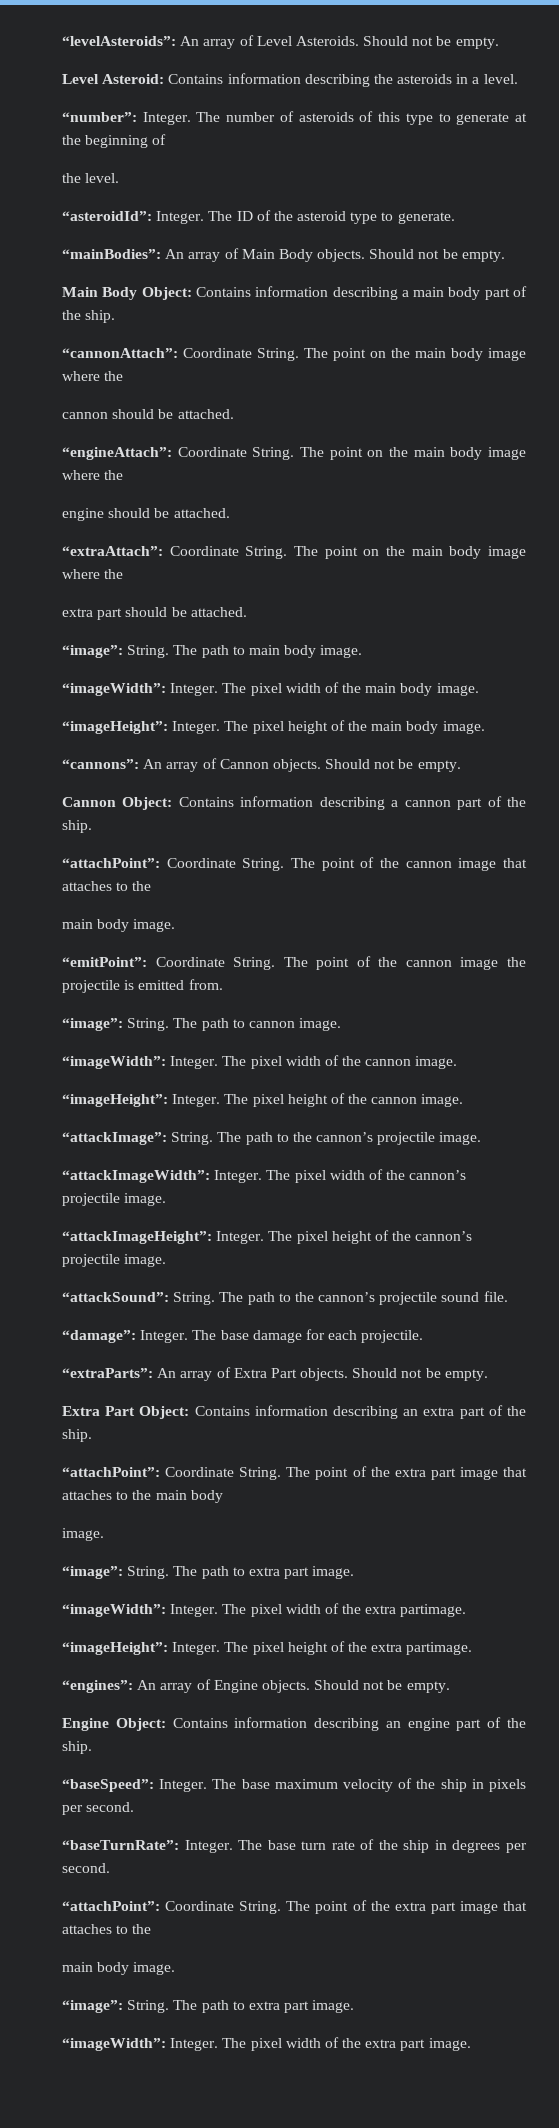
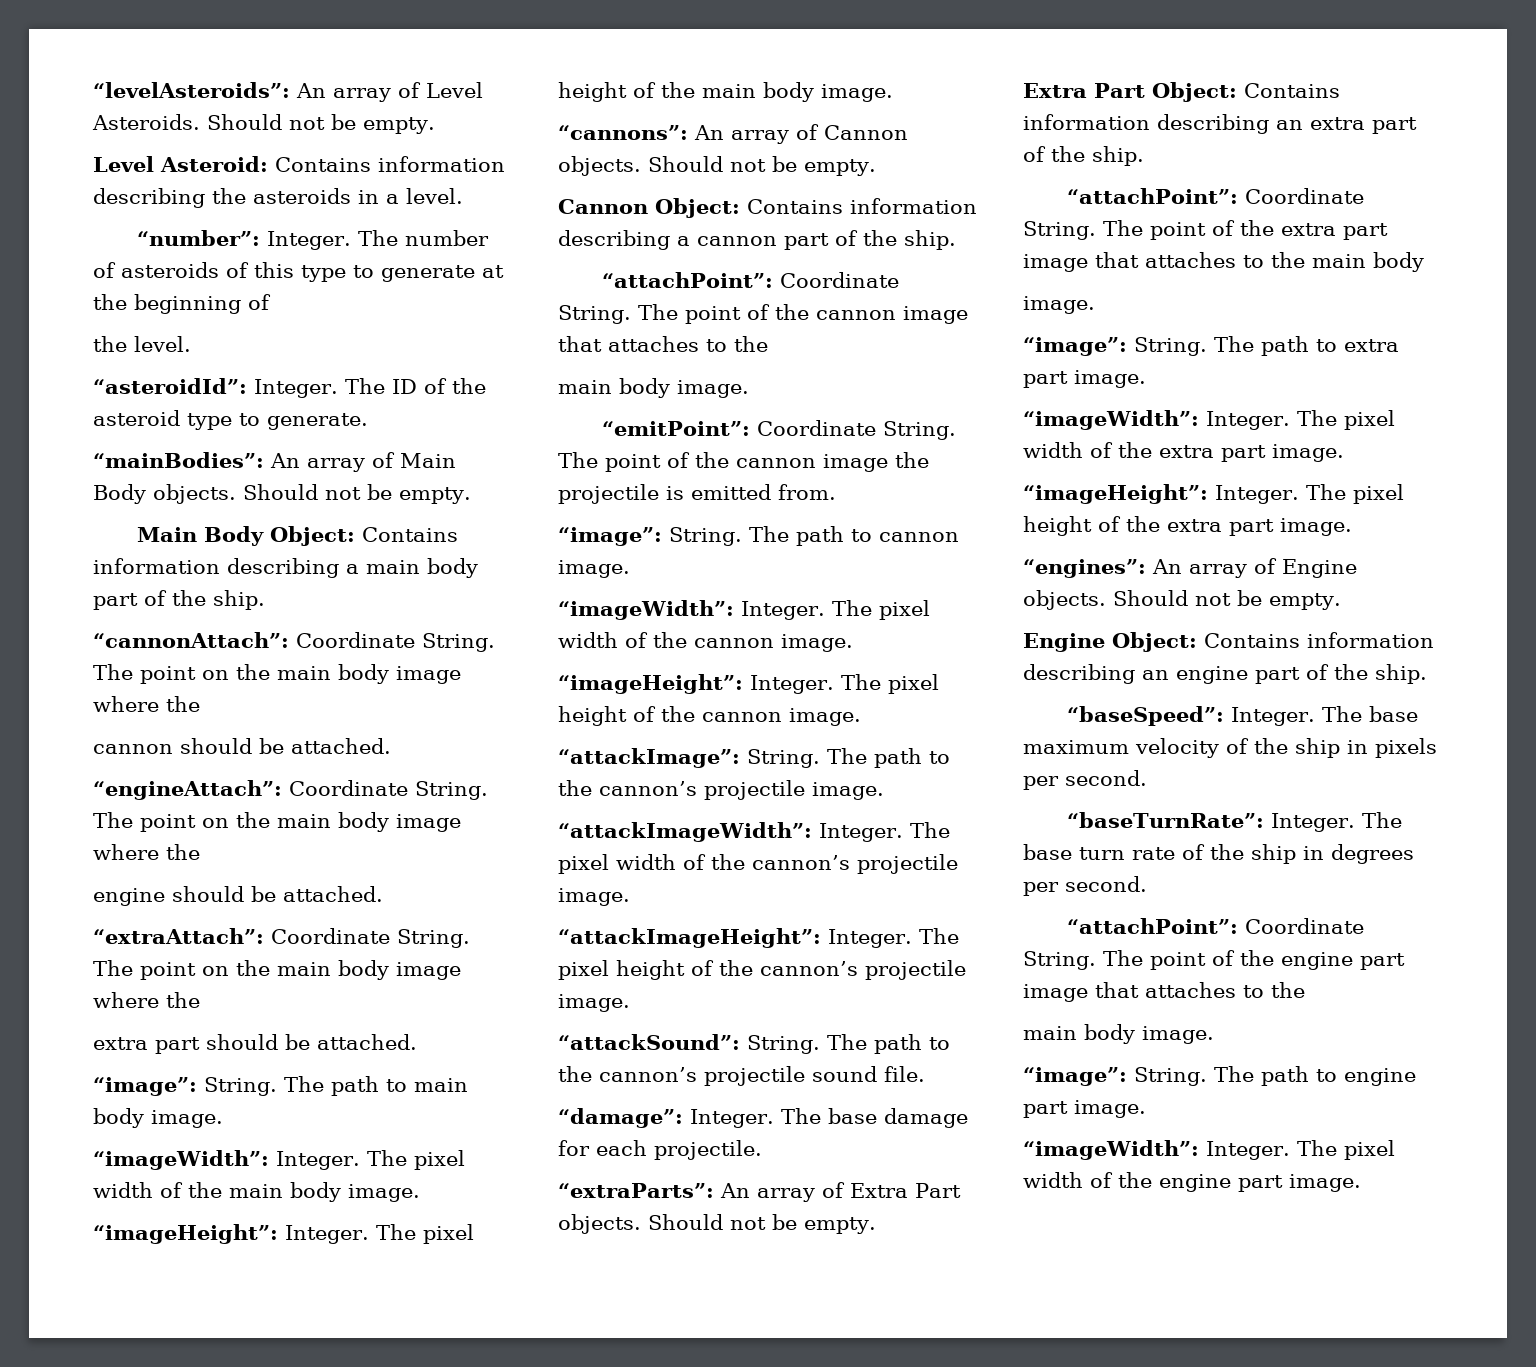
[400,1604,467,1617] partimage. -> [1221,444,1344,462] part image.
[406,1642,473,1655] partimage. -> [1229,518,1352,536] part image.
[394,1902,426,1911] extra -> [1281,952,1353,970] engine
[248,2000,355,2013] [62,2037,397,2051] extra part image. // “imageWidth”: Integer. The pixel width of the extra -> [1344,1068,1416,1086] [1023,1100,1146,1118] [1023,1140,1395,1160] [1023,1172,1231,1192] engine part image. // “imageWidth”: Integer. The pixel width of the engine

